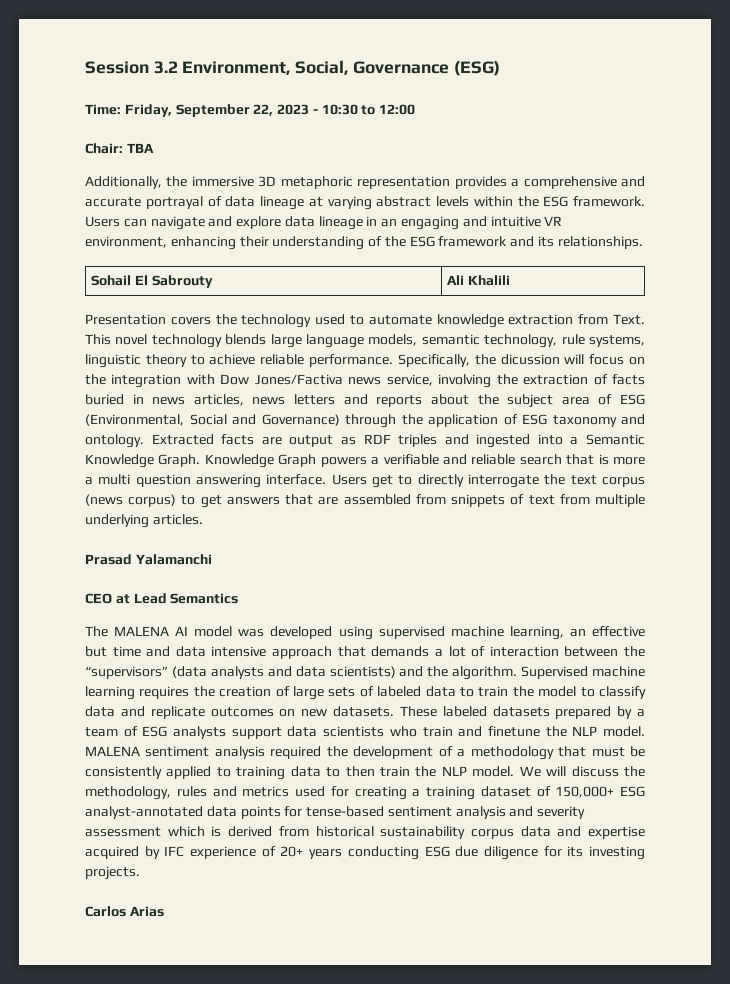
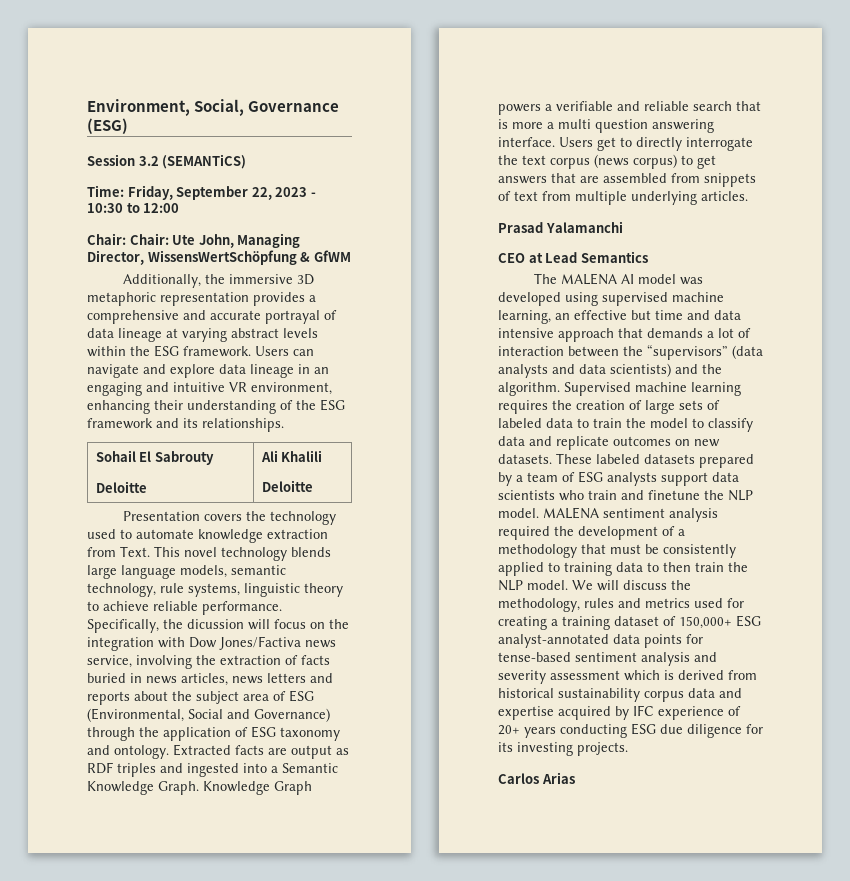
[85,61,178,74] Session 3.2 -> (87, 107) none
(500, 68) none -> [87,154,247,169] // Session 3.2 (SEMANTiCS)
[126,143,154,153] TBA -> [129,233,301,248] [87,250,351,265] Chair: Ute John, Managing Director, WissensWertSchöpfung & GfWM
(213, 281) none -> [95,481,147,493] // Deloitte
(511, 280) none -> [261,480,313,492] // Deloitte

